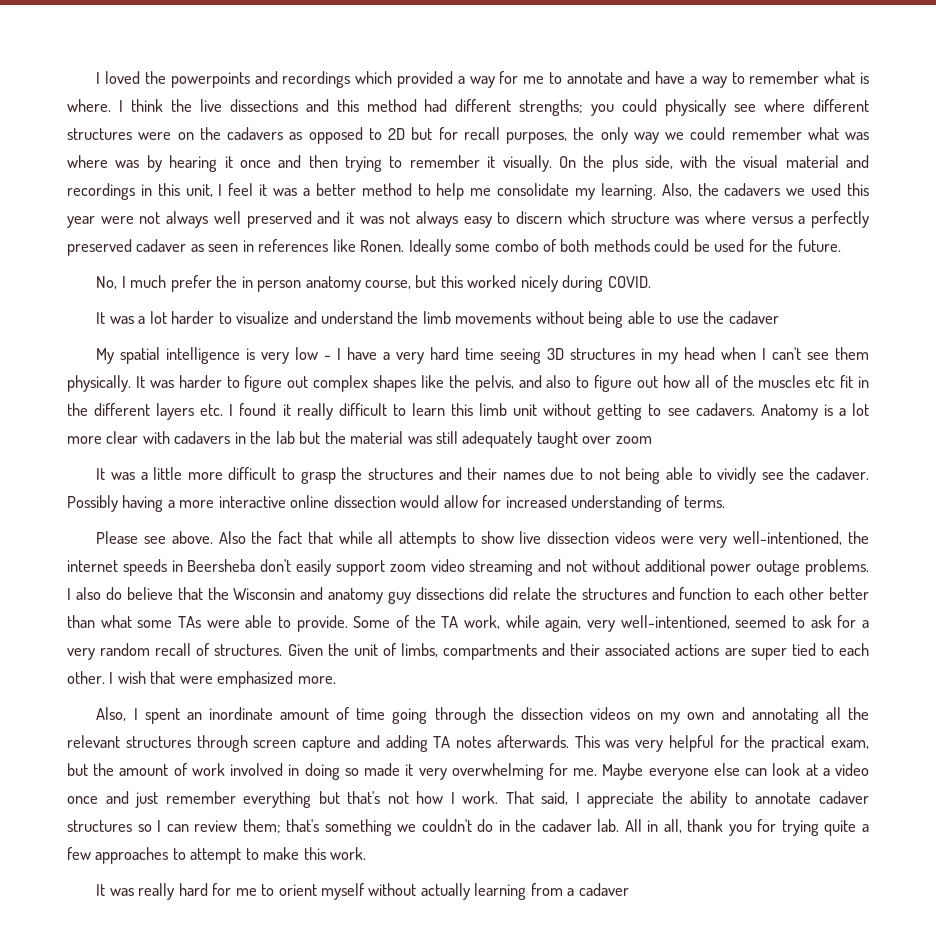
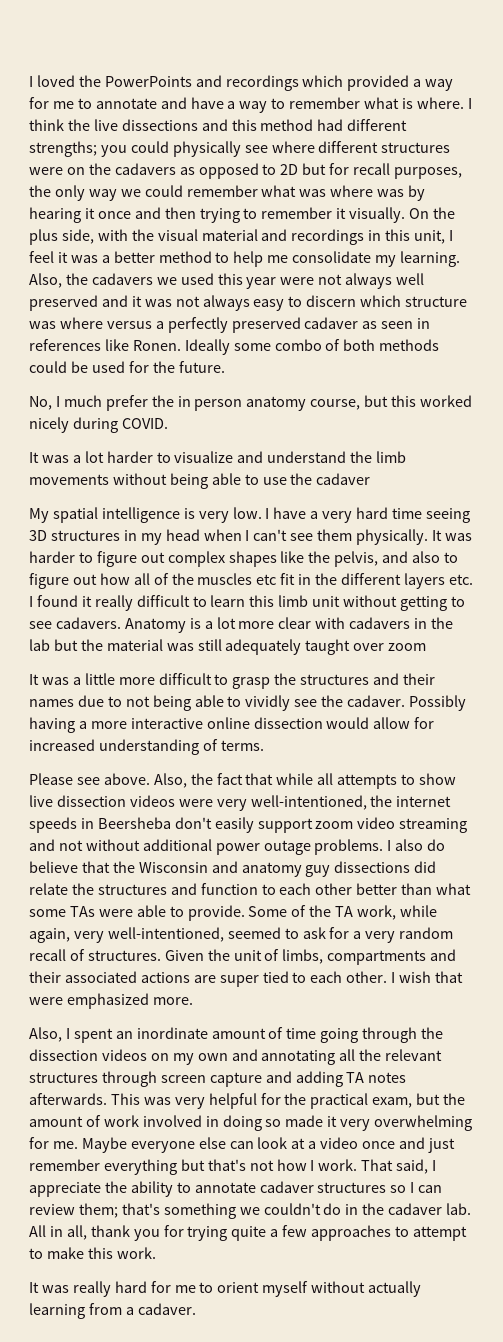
[170,72,250,88] powerpoints -> [104,76,192,87] PowerPoints
[295,347,332,360] low - -> [232,507,262,519] low.
[218,531,246,544] Also -> [153,773,187,788] Also,
[578,883,629,896] cadaver -> [137,1303,196,1315] cadaver.

